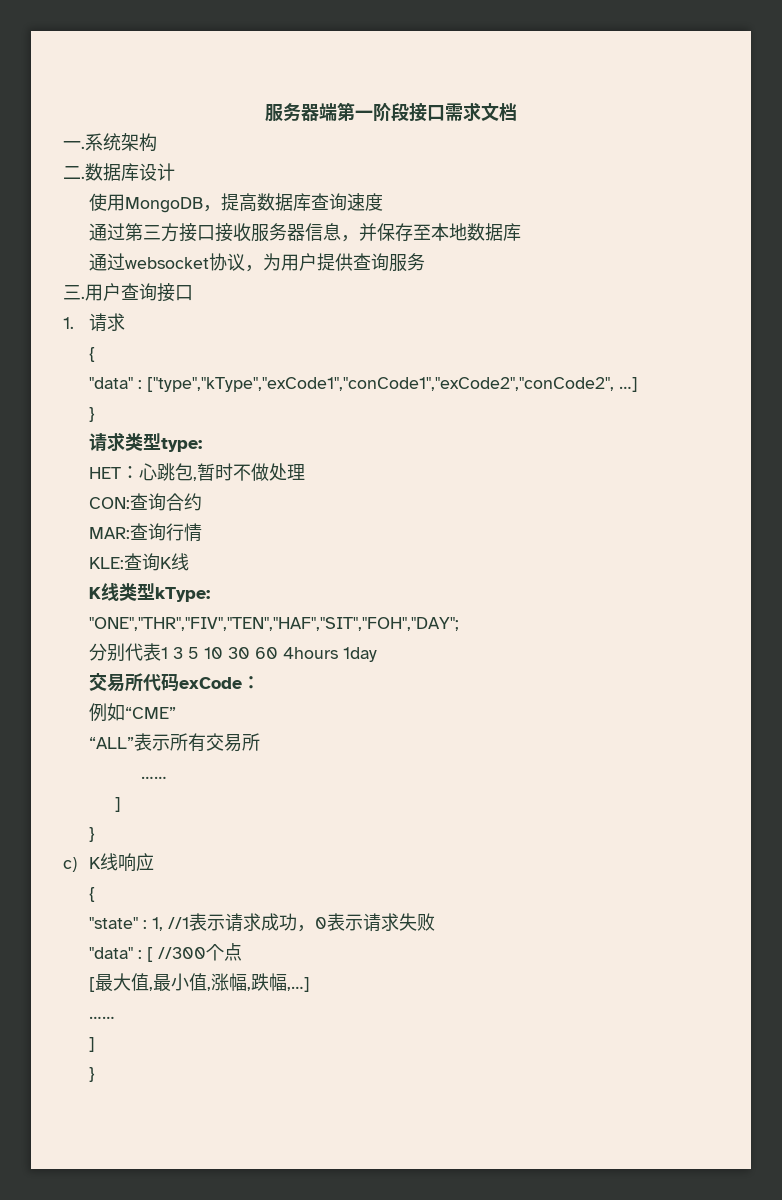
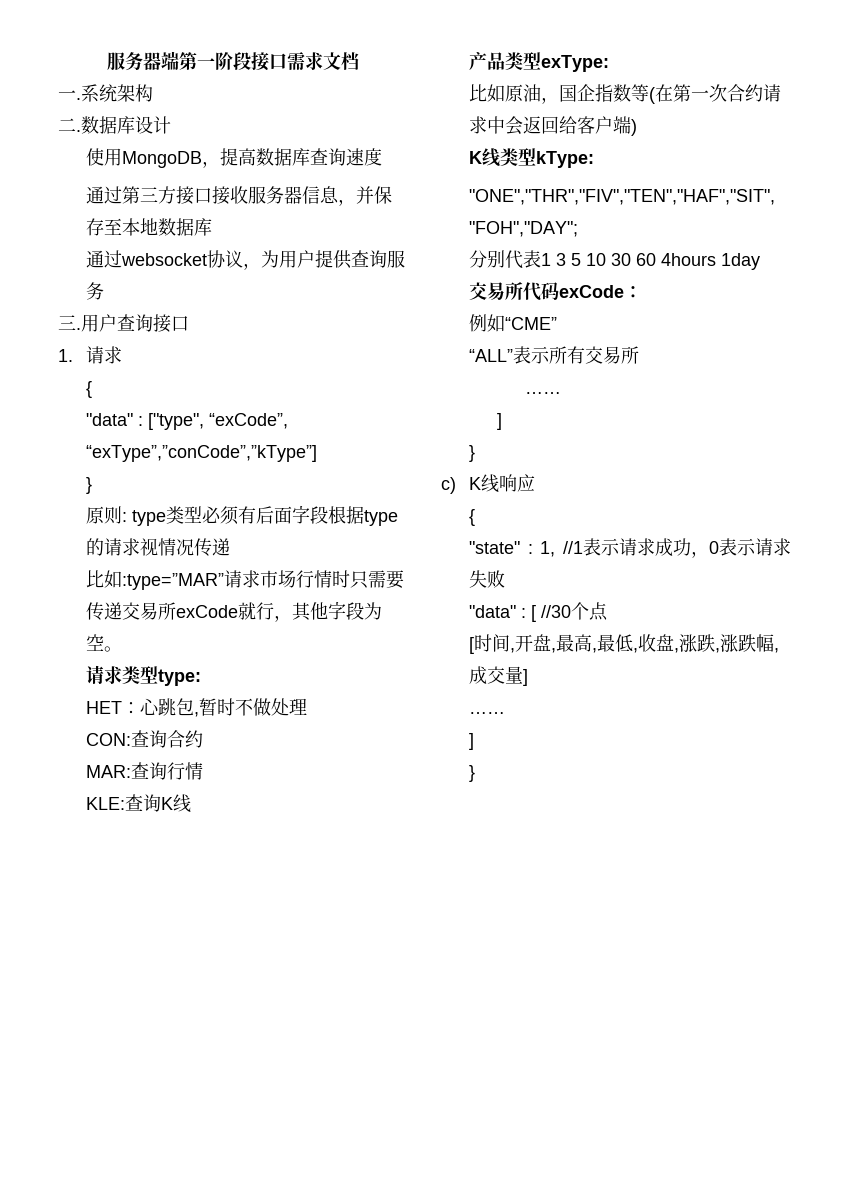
[147,377,639,392] [89,407,96,422] ["type","kType","exCode1","conCode1","exCode2","conCode2", …] // } -> [147,413,288,430] [85,445,317,462] [85,477,92,494] [85,505,398,526] [85,538,230,557] [85,570,404,590] [85,601,382,622] [85,634,122,652] ["type", “exCode”, “exType”,”conCode”,”kType”] // } // 原则: type类型必须有后面字段根据type的请求视情况传递 // 比如:type=”MAR”请求市场行情时只需要传递交易所exCode就行，其他字段为空。
(190, 562) none -> [468,52,609,72] [468,84,781,104] [468,116,637,136] // 产品类型exType: // 比如原油，国企指数等(在第一次合约请求中会返回给客户端)
[158,947,207,959] //300 -> [540,605,571,618] //30
[95,973,311,992] 最大值,最小值,涨幅,跌幅,…] -> [473,634,779,653] [468,666,528,686] 时间,开盘,最高,最低,收盘,涨跌,涨跌幅,成交量]

